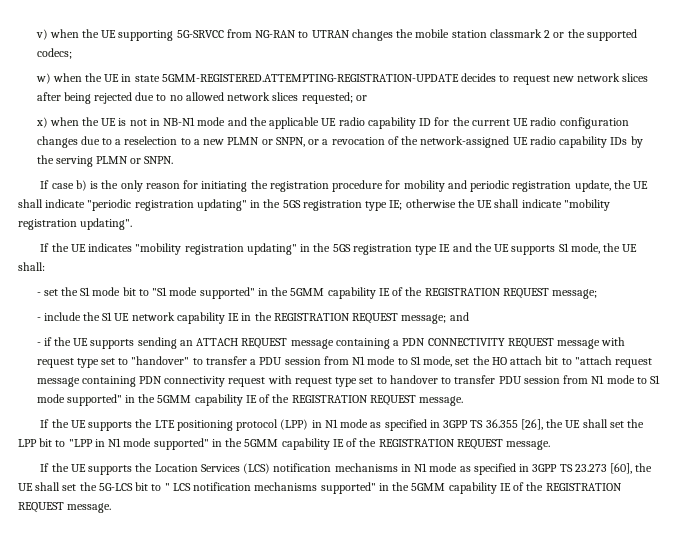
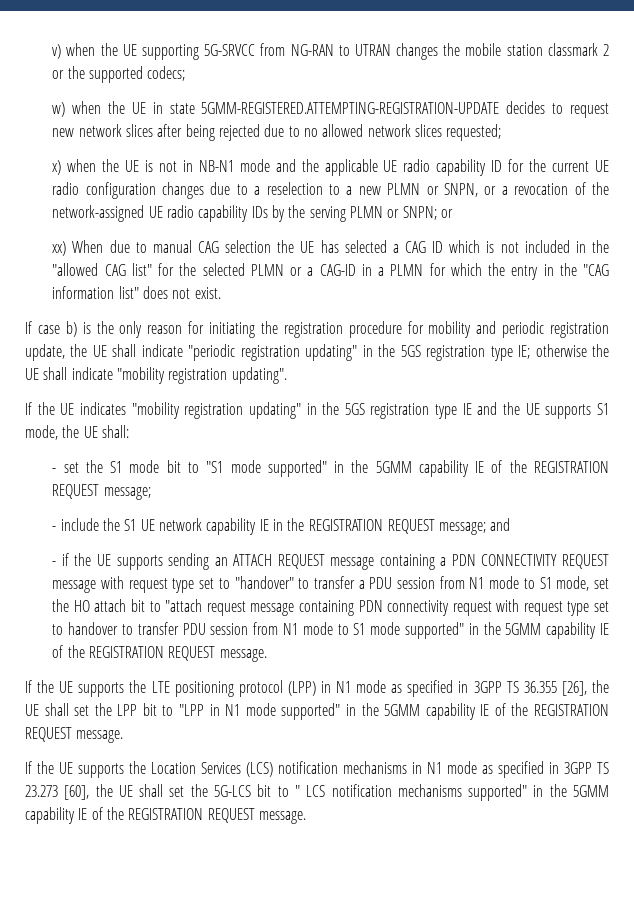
[355,95,367,101] or -> (502, 132) none
[144,156,174,164] SNPN. -> [402,206,453,220] [52,240,609,256] [52,263,609,280] [52,286,221,299] SNPN; or // xx) When due to manual CAG selection the UE has selected a CAG ID which is not included in the "allowed CAG list" for the selected PLMN or a CAG-ID in a PLMN for which the entry in the "CAG information list" does not exist.

